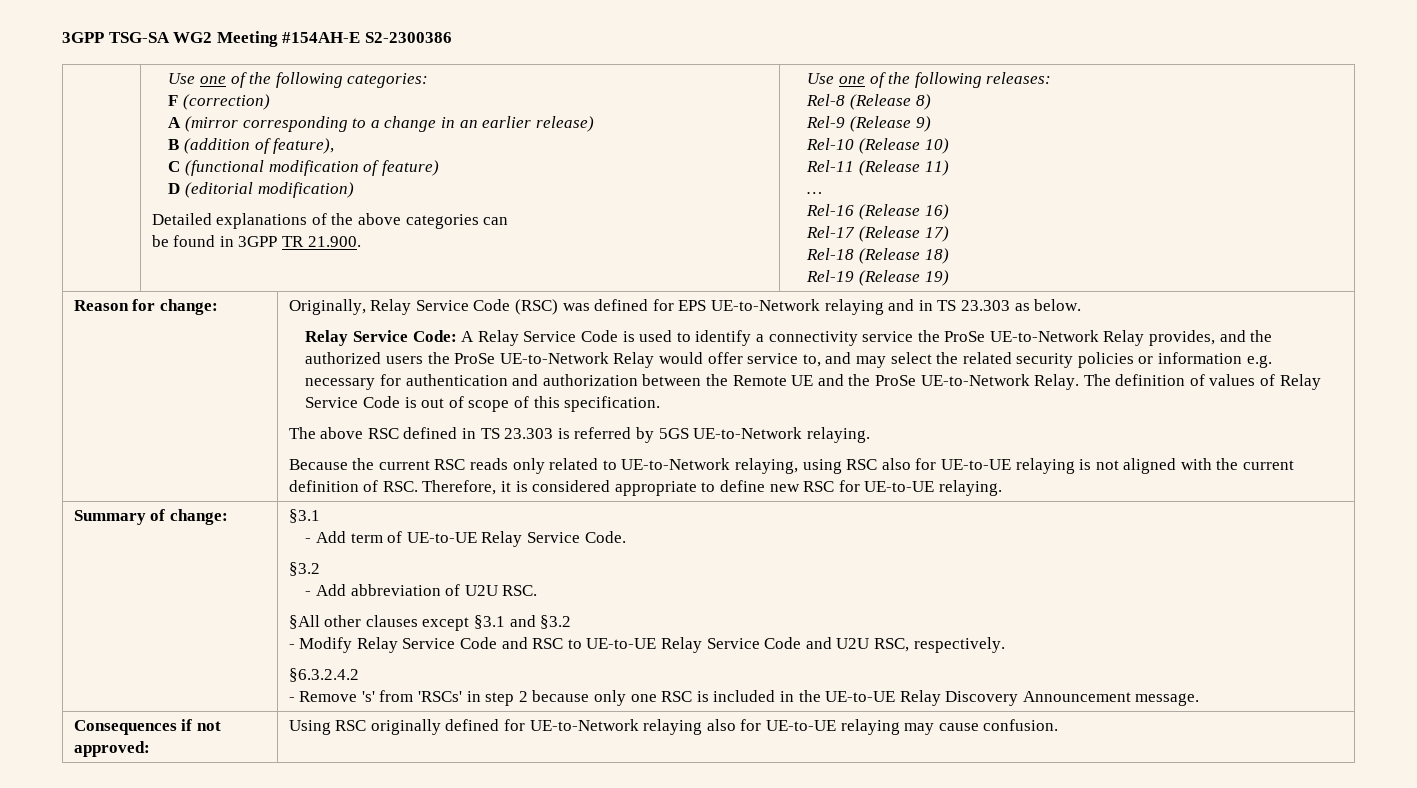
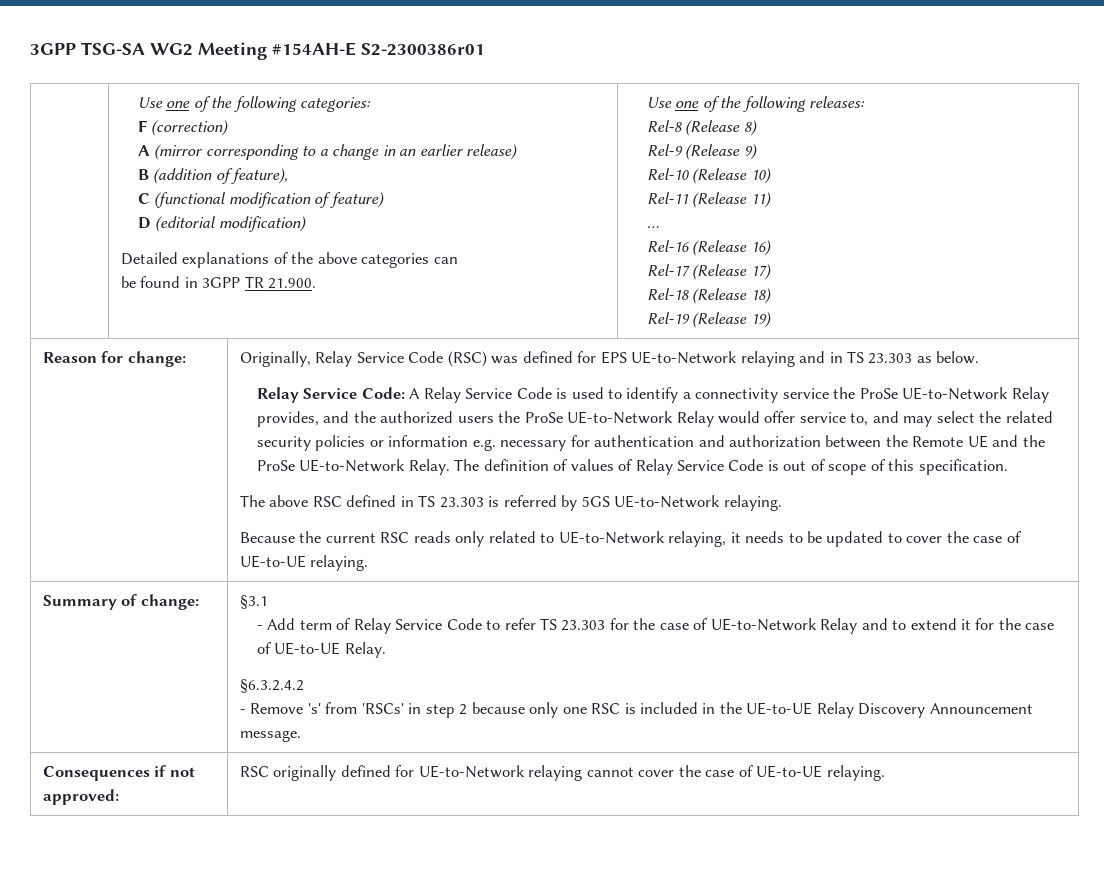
[364,32,452,43] S2-2300386 -> [361,43,485,56] S2-2300386r01
[802,458,1295,474] [288,480,860,496] using RSC also for UE-to-UE relaying is not aligned with the current definition of RSC. Therefore, it is considered appropriate to define new RSC for -> [730,531,1021,547] it needs to be updated to cover the case of
[406,531,626,547] [288,562,320,576] [305,584,538,596] [288,615,572,631] [288,637,1005,653] UE-to-UE Relay Service Code. // §3.2 // - Add abbreviation of U2U RSC. // §All other clauses except §3.1 and §3.2 // - Modify Relay Service Code and RSC to UE-to-UE Relay Service Code and U2U RSC, respectively. -> [353,618,1055,634] [256,642,386,658] Relay Service Code to refer TS 23.303 for the case of UE-to-Network Relay and to extend it for the case of UE-to-UE Relay.
[288,720,331,735] Using -> (120, 797) none
[706,719,1059,735] also for UE-to-UE relaying may cause confusion. -> [586,765,885,781] cannot cover the case of UE-to-UE relaying.

